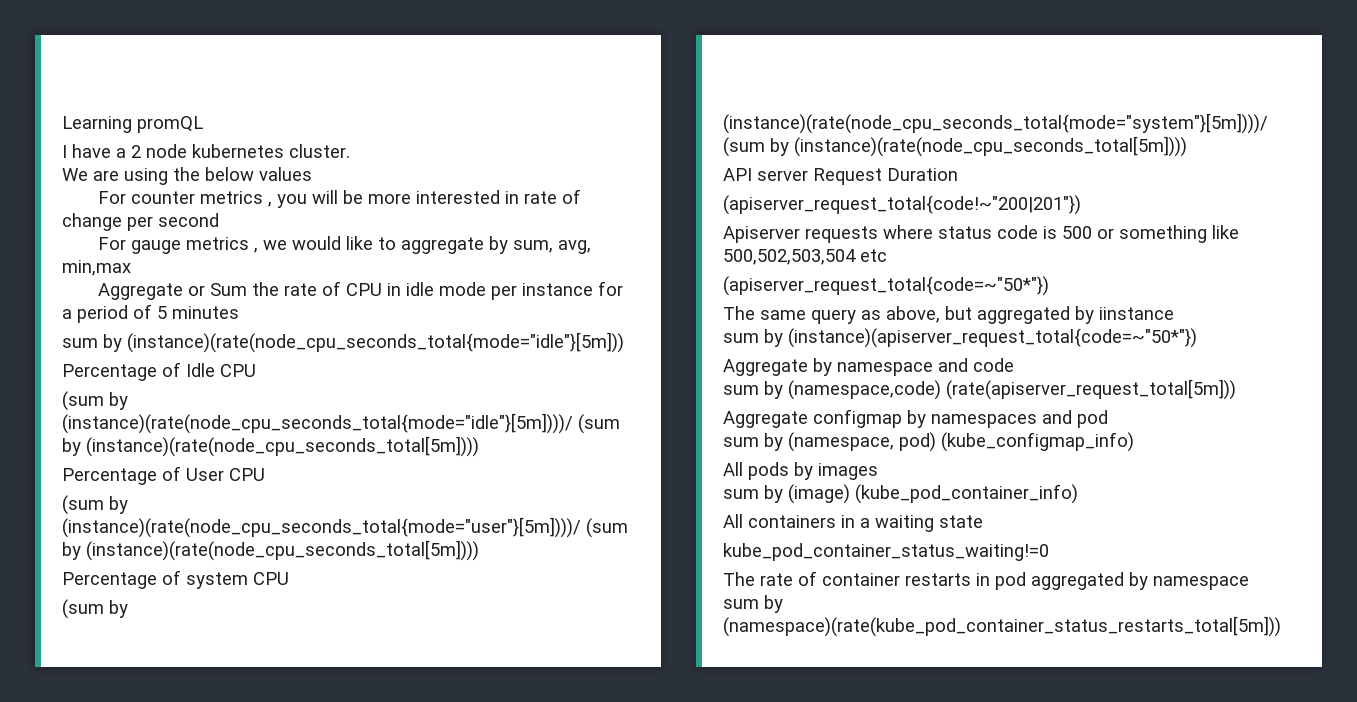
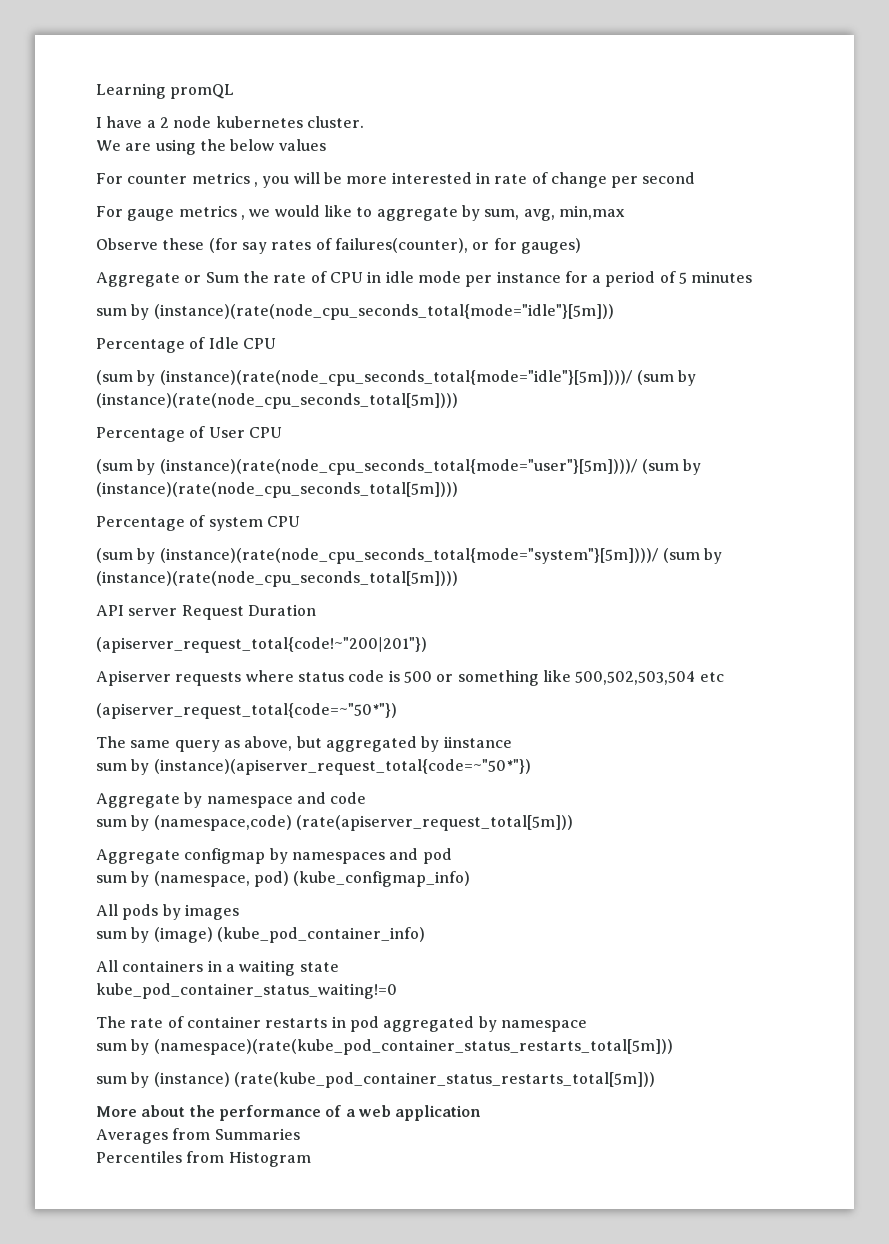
(131, 268) none -> [96,238,581,254] // Observe these (for say rates of failures(counter), or for gauges)
(1281, 626) none -> [96,1072,655,1088] [96,1105,482,1121] [96,1128,300,1144] [96,1151,311,1167] // sum by (instance) (rate(kube_pod_container_status_restarts_total[5m])) // More about the performance of a web application // Averages from Summaries // Percentiles from Histogram

